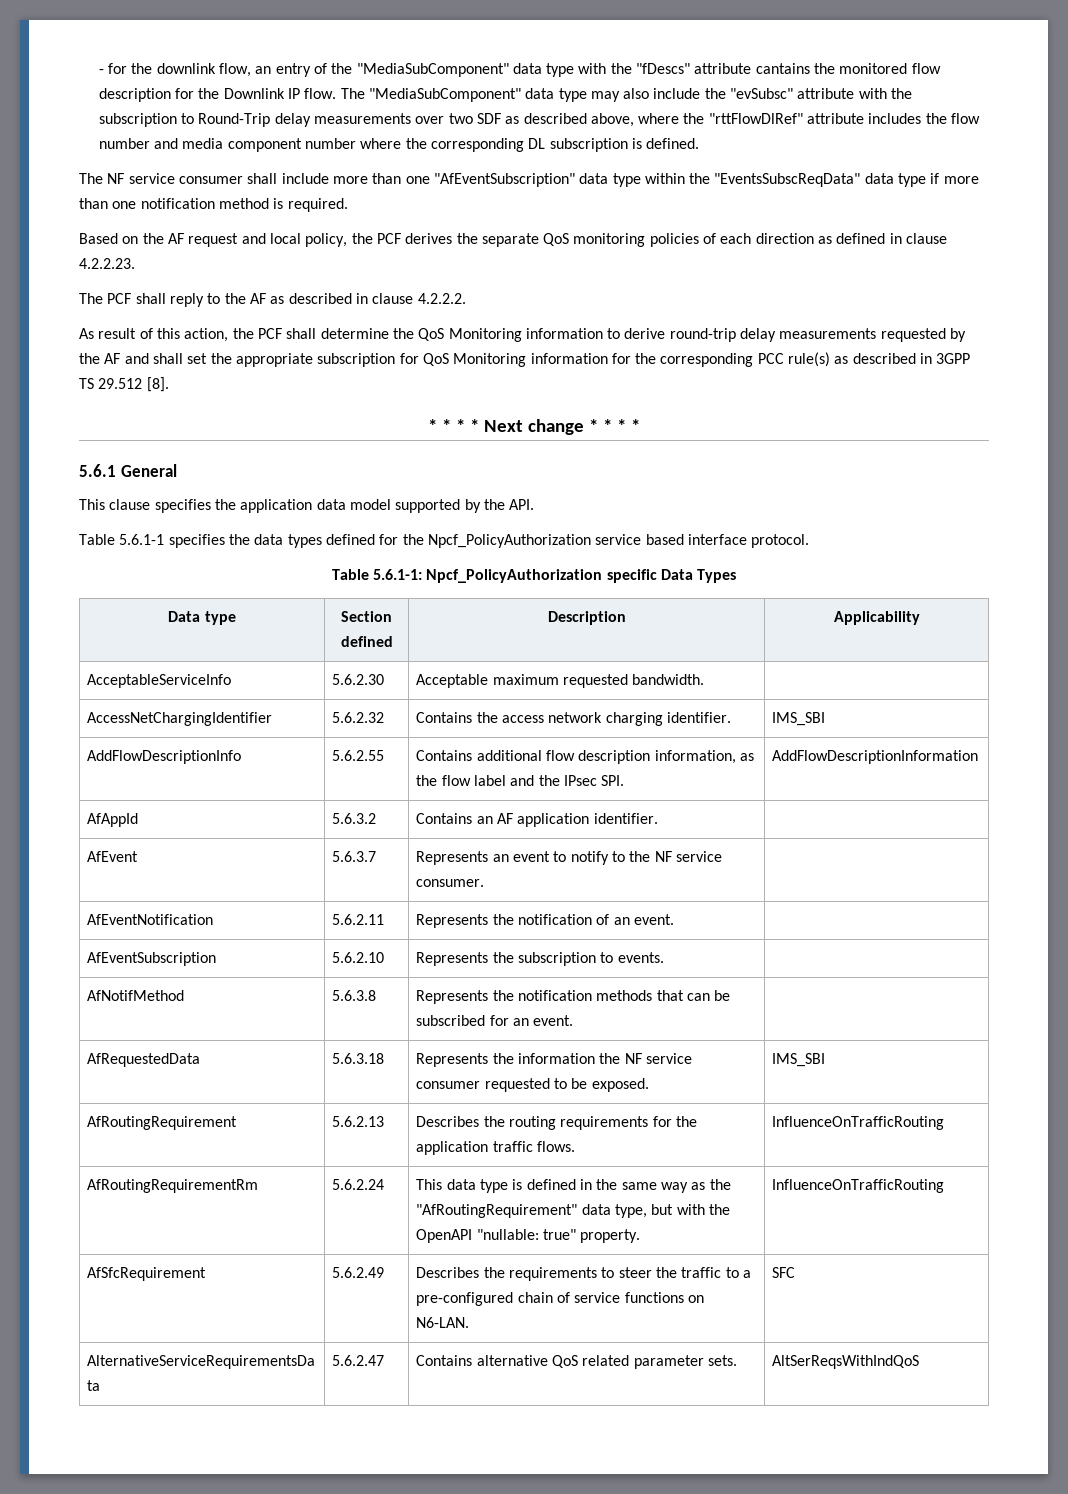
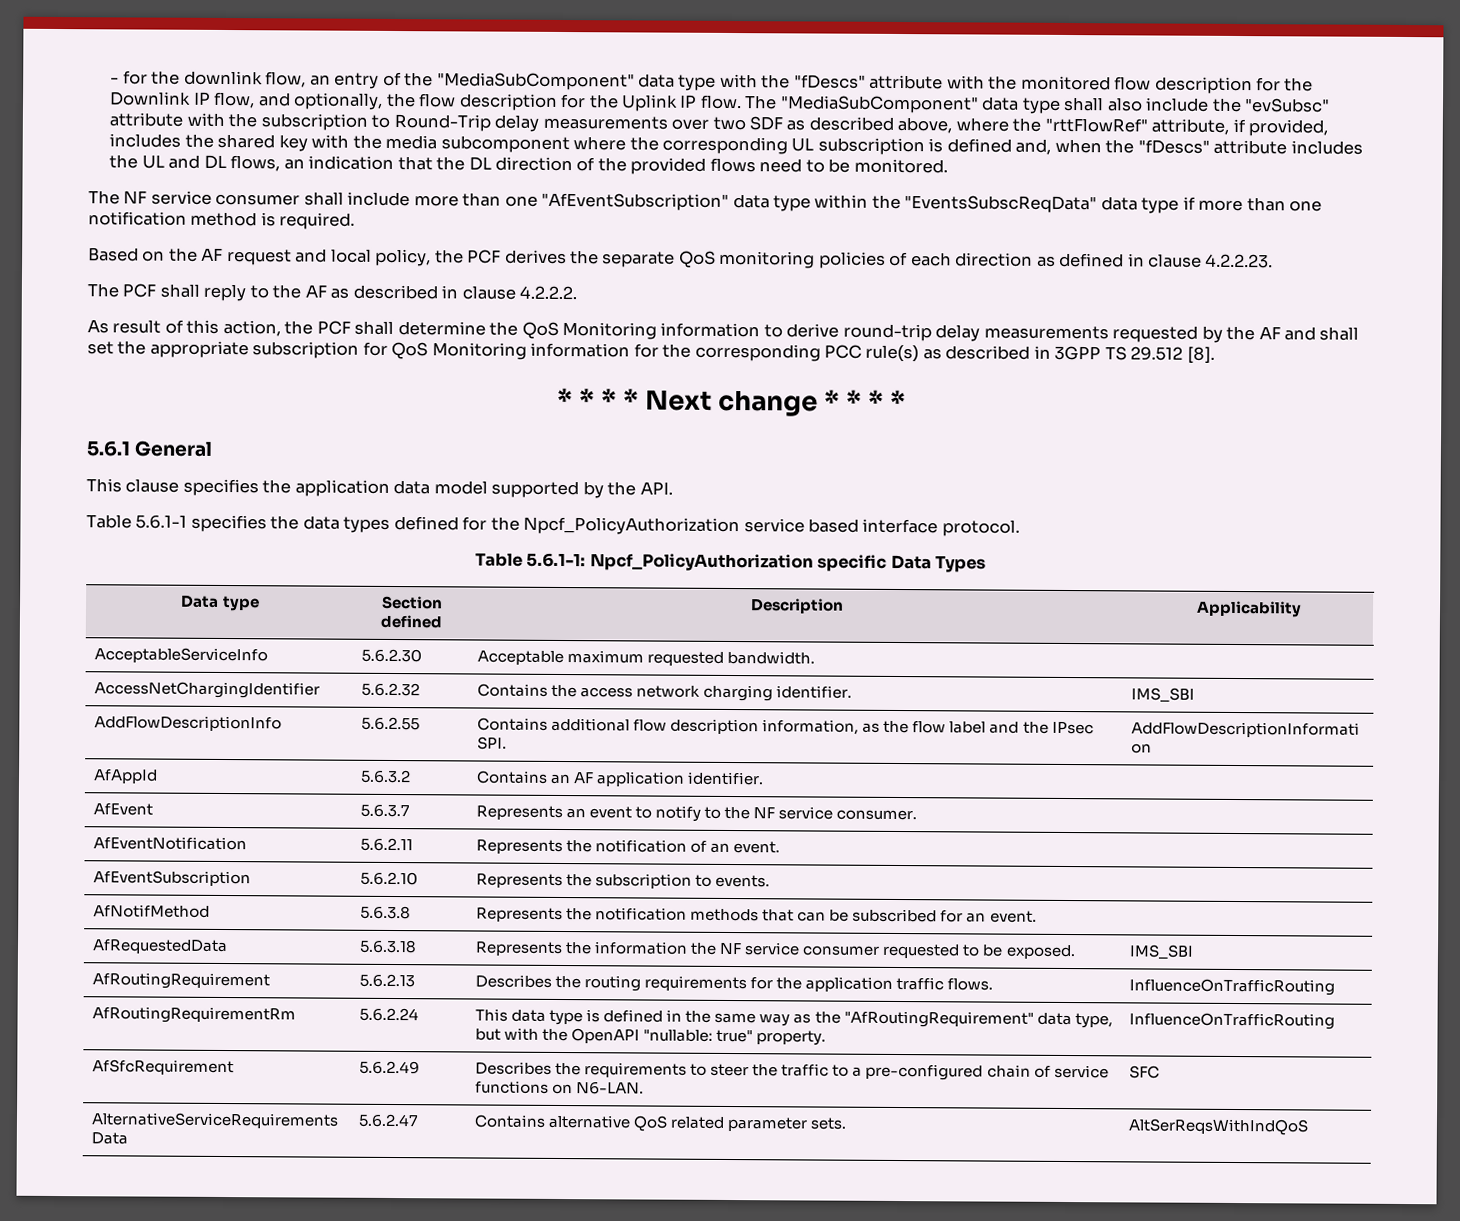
[755,63,810,74] cantains -> [946,75,985,90] with
(300, 93) none -> [213,91,698,112] flow, and optionally, the flow description for the Uplink IP
[590,91,620,102] may -> [1063,96,1105,112] shall
[708,113,981,124] [98,138,700,152] "rttFlowDlRef" attribute includes the flow number and media component number where the corresponding DL subscription is defined. -> [1044,117,1329,137] [109,133,1363,156] [109,154,948,175] "rttFlowRef" attribute, if provided, includes the shared key with the media subcomponent where the corresponding UL subscription is defined and, when the "fDescs" attribute includes the UL and DL flows, an indication that the DL direction of the provided flows need to be monitored.

